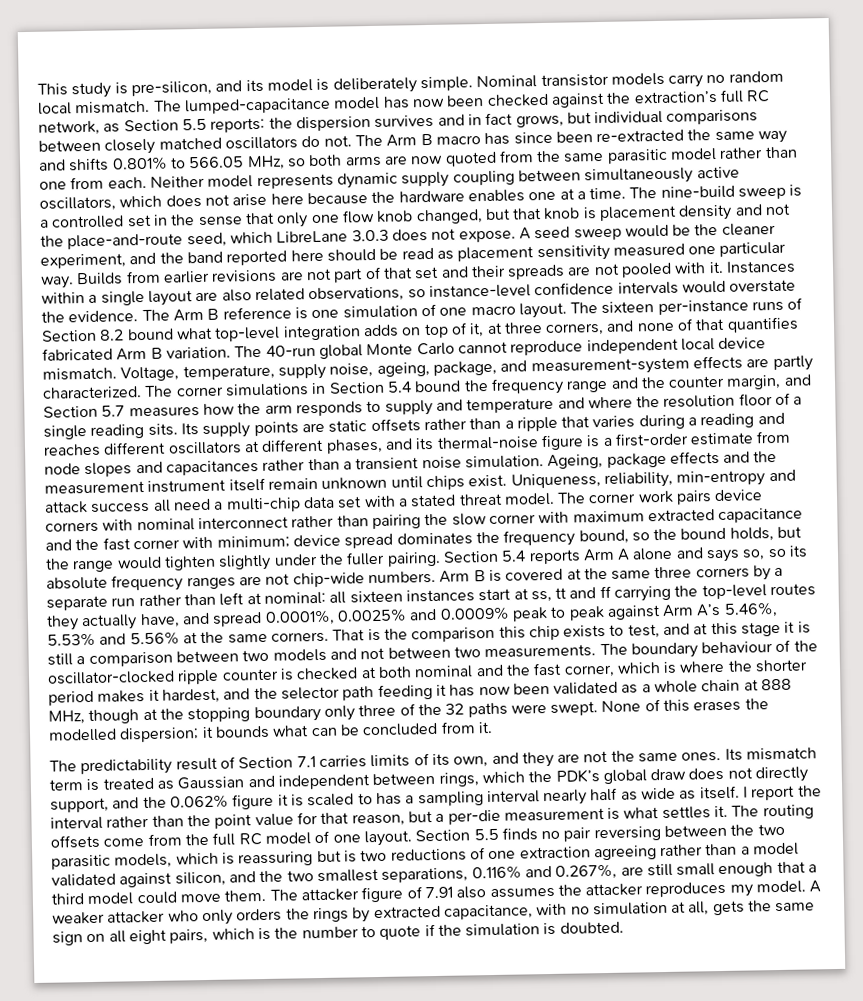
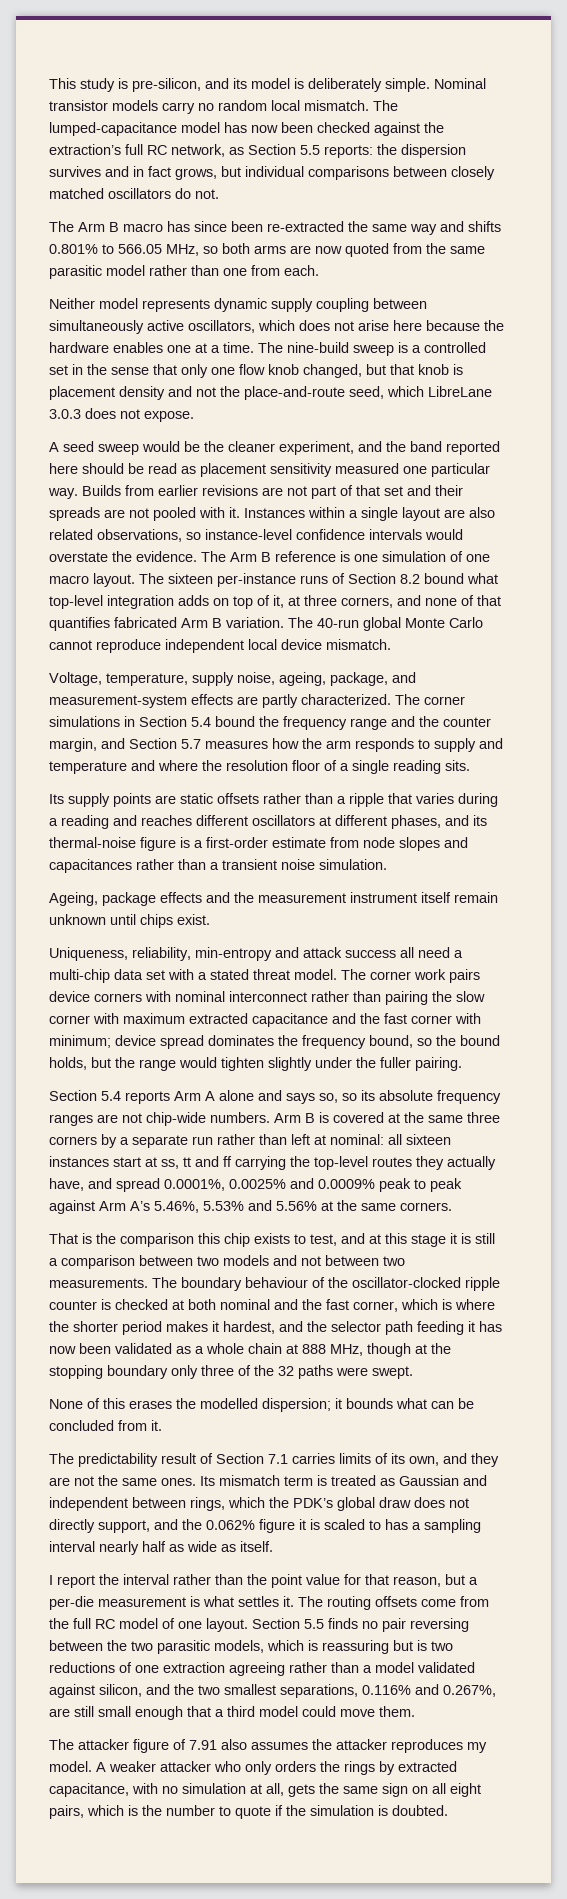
(352, 141) none -> (219, 194) //
(147, 182) none -> (319, 270) //
(516, 236) none -> (194, 416) //
(117, 374) none -> (391, 644) //
(178, 429) none -> (470, 765) //
(544, 462) none -> (387, 864) //
(508, 481) none -> (210, 919) //
(441, 559) none -> (462, 1064) //
(329, 637) none -> (452, 1206) //
(599, 708) none -> (413, 1372) //
(740, 792) none -> (273, 1546) //
(267, 895) none -> (415, 1711) //

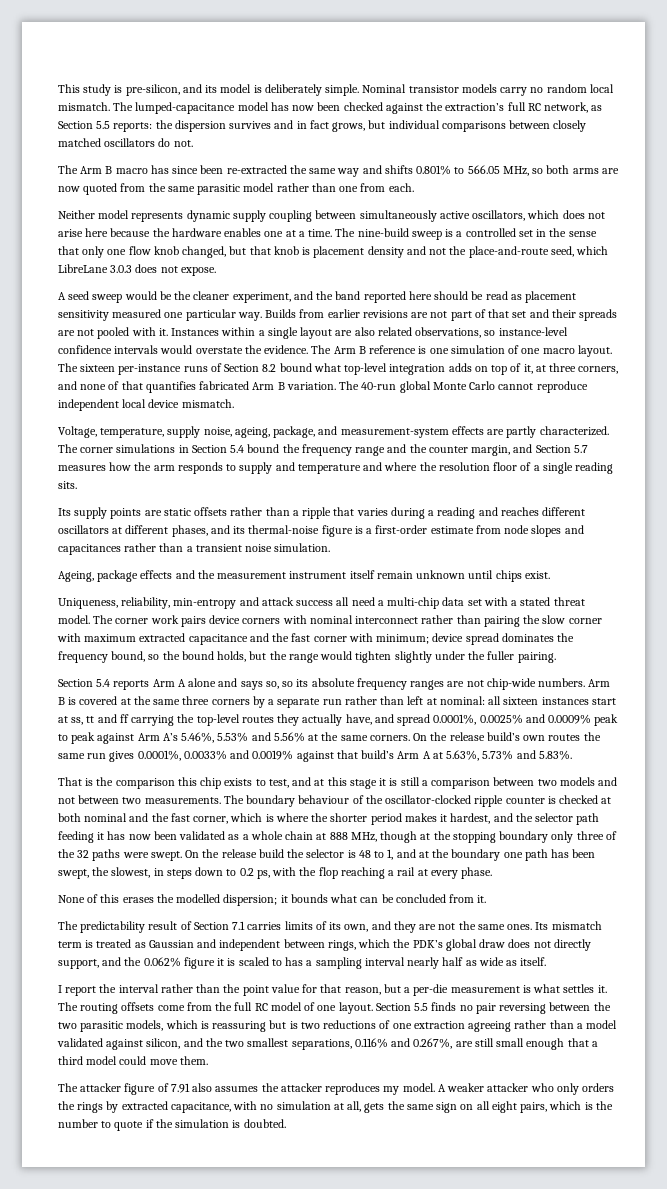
(452, 1206) none -> [413,732,601,741] [58,750,572,762] On the release build’s own routes the same run gives 0.0001%, 0.0033% and 0.0019% against that build’s Arm A at 5.63%, 5.73% and 5.83%.
(413, 1372) none -> [185,849,596,861] [58,867,493,879] On the release build the selector is 48 to 1, and at the boundary one path has been swept, the slowest, in steps down to 0.2 ps, with the flop reaching a rail at every phase.

